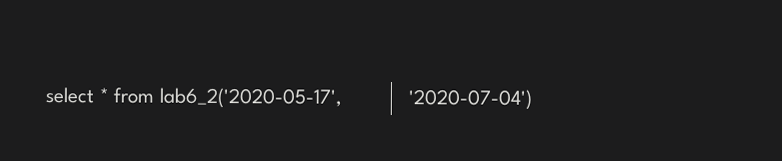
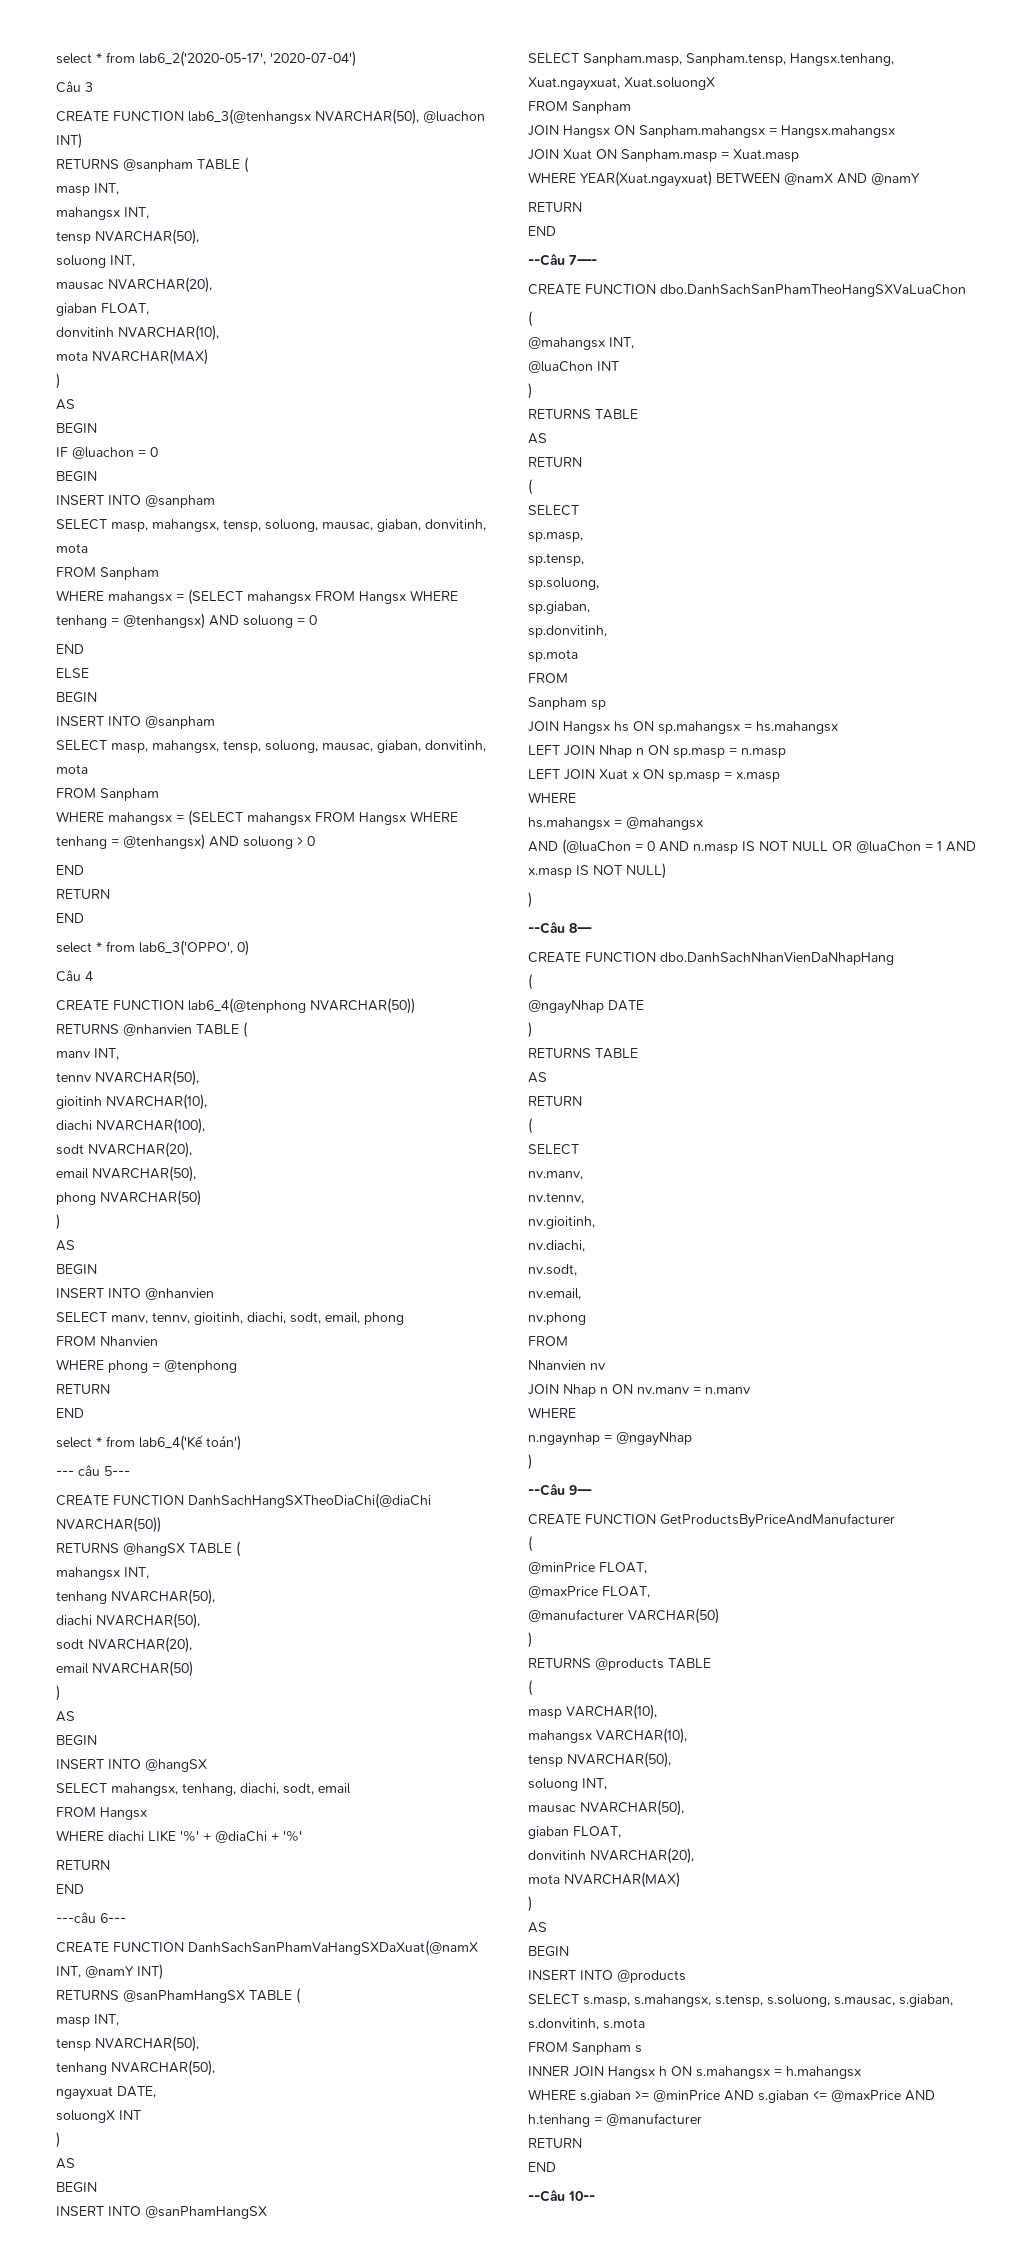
(532, 99) none -> [56,81,93,93] [56,109,485,125] [56,133,82,149] [56,157,249,173] [56,183,119,196] [56,207,149,220] [56,229,199,245] [56,255,135,268] [56,277,212,293] [56,303,149,316] [56,325,219,341] [56,349,208,365] [56,373,60,389] [56,399,75,410] [56,423,97,434] [56,447,158,459] [56,471,97,482] [56,495,215,508] [56,519,486,532] [56,543,88,553] [56,567,159,580] [56,589,458,605] [56,613,317,629] [56,644,84,654] [56,668,89,678] [56,692,97,703] [56,716,215,729] [56,740,486,753] [56,764,88,774] [56,788,159,801] [56,810,458,826] [56,834,315,850] [56,865,84,875] [56,889,110,899] [56,913,84,923] [56,940,249,956] [56,970,93,982] [56,998,415,1014] [56,1022,248,1038] [56,1048,119,1060] [56,1070,199,1086] [56,1094,207,1110] [56,1118,205,1134] [56,1142,192,1158] [56,1166,196,1182] [56,1190,201,1206] [56,1214,60,1230] [56,1240,75,1251] [56,1264,97,1275] [56,1288,214,1300] [56,1312,404,1325] [56,1336,158,1346] [56,1359,237,1373] [56,1384,110,1394] [56,1408,84,1418] [56,1435,241,1451] [56,1465,130,1476] [56,1493,431,1509] [56,1517,161,1533] [56,1541,241,1557] [56,1567,149,1580] [56,1589,215,1605] [56,1613,200,1629] [56,1637,192,1653] [56,1661,193,1677] [56,1685,60,1701] [56,1711,75,1722] [56,1735,97,1746] [56,1759,207,1772] [56,1783,351,1796] [56,1807,147,1820] [56,1830,302,1843] [56,1860,110,1870] [56,1884,84,1894] [56,1912,126,1923] [56,1940,478,1956] [56,1964,163,1980] [56,1988,301,2004] [56,2014,119,2027] [56,2036,199,2052] [56,2060,215,2076] [56,2086,156,2100] [56,2110,141,2123] [56,2132,60,2148] [56,2158,75,2169] [56,2182,97,2193] [56,2206,267,2219] [528,53,894,66] [528,77,715,91] [528,101,631,114] [528,125,895,138] [528,149,799,162] [528,171,920,187] [528,202,582,212] [528,226,556,236] [528,254,597,266] [528,284,966,297] [528,311,533,327] [528,337,634,350] [528,361,619,373] [528,383,532,399] [528,409,638,420] [528,433,547,444] [528,457,582,467] [528,479,533,495] [528,505,579,516] [528,532,583,542] [528,553,584,566] [528,577,599,590] [528,601,590,614] [528,625,607,638] [528,649,578,662] [528,673,568,683] [528,697,606,710] [528,721,838,734] [528,745,786,758] [528,769,780,782] [528,792,576,803] [528,817,703,830] [528,839,976,855] [528,863,666,879] [528,892,532,908] [528,922,592,934] [528,952,894,965] [528,974,533,990] [528,1000,644,1014] [528,1022,532,1038] [528,1048,638,1059] [528,1072,547,1083] [528,1096,582,1106] [528,1118,533,1134] [528,1144,579,1155] [528,1171,583,1180] [528,1192,584,1204] [528,1216,595,1229] [528,1240,585,1252] [528,1264,577,1276] [528,1288,581,1300] [528,1312,586,1325] [528,1336,568,1346] [528,1360,605,1370] [528,1384,750,1397] [528,1407,576,1418] [528,1432,692,1446] [528,1454,532,1470] [528,1484,592,1496] [528,1513,895,1528] [528,1536,533,1552] [528,1562,647,1574] [528,1586,650,1598] [528,1608,719,1624] [528,1632,532,1648] [528,1658,711,1671] [528,1680,533,1696] [528,1704,657,1720] [528,1728,687,1744] [528,1752,671,1768] [528,1778,607,1791] [528,1800,684,1816] [528,1826,621,1839] [528,1848,694,1864] [528,1872,680,1888] [528,1896,532,1912] [528,1922,547,1933] [528,1946,569,1957] [528,1970,686,1983] [528,1994,953,2007] [528,2018,645,2030] [528,2042,642,2055] [528,2066,861,2079] [528,2089,935,2103] [528,2113,702,2127] [528,2138,582,2148] [528,2162,556,2172] [528,2190,595,2202] // Câu 3 // CREATE FUNCTION lab6_3(@tenhangsx NVARCHAR(50), @luachon INT) // RETURNS @sanpham TABLE ( // masp INT, // mahangsx INT, // tensp NVARCHAR(50), // soluong INT, // mausac NVARCHAR(20), // giaban FLOAT, // donvitinh NVARCHAR(10), // mota NVARCHAR(MAX) // ) // AS // BEGIN // IF @luachon = 0 // BEGIN // INSERT INTO @sanpham // SELECT masp, mahangsx, tensp, soluong, mausac, giaban, donvitinh, mota // FROM Sanpham // WHERE mahangsx = (SELECT mahangsx FROM Hangsx WHERE tenhang = @tenhangsx) AND soluong = 0 // END // ELSE // BEGIN // INSERT INTO @sanpham // SELECT masp, mahangsx, tensp, soluong, mausac, giaban, donvitinh, mota // FROM Sanpham // WHERE mahangsx = (SELECT mahangsx FROM Hangsx WHERE tenhang = @tenhangsx) AND soluong > 0 // END // RETURN // END // select * from lab6_3('OPPO', 0) // Câu 4 // CREATE FUNCTION lab6_4(@tenphong NVARCHAR(50)) // RETURNS @nhanvien TABLE ( // manv INT, // tennv NVARCHAR(50), // gioitinh NVARCHAR(10), // diachi NVARCHAR(100), // sodt NVARCHAR(20), // email NVARCHAR(50), // phong NVARCHAR(50) // ) // AS // BEGIN // INSERT INTO @nhanvien // SELECT manv, tennv, gioitinh, diachi, sodt, email, phong // FROM Nhanvien // WHERE phong = @tenphong // RETURN // END // select * from lab6_4('Kế toán') // --- câu 5--- // CREATE FUNCTION DanhSachHangSXTheoDiaChi(@diaChi NVARCHAR(50)) // RETURNS @hangSX TABLE ( // mahangsx INT, // tenhang NVARCHAR(50), // diachi NVARCHAR(50), // sodt NVARCHAR(20), // email NVARCHAR(50) // ) // AS // BEGIN // INSERT INTO @hangSX // SELECT mahangsx, tenhang, diachi, sodt, email // FROM Hangsx // WHERE diachi LIKE '%' + @diaChi + '%' // RETURN // END // ---câu 6--- // CREATE FUNCTION DanhSachSanPhamVaHangSXDaXuat(@namX INT, @namY INT) // RETURNS @sanPhamHangSX TABLE ( // masp INT, // tensp NVARCHAR(50), // tenhang NVARCHAR(50), // ngayxuat DATE, // soluongX INT // ) // AS // BEGIN // INSERT INTO @sanPhamHangSX // SELECT Sanpham.masp, Sanpham.tensp, Hangsx.tenhang, Xuat.ngayxuat, Xuat.soluongX // FROM Sanpham // JOIN Hangsx ON Sanpham.mahangsx = Hangsx.mahangsx // JOIN Xuat ON Sanpham.masp = Xuat.masp // WHERE YEAR(Xuat.ngayxuat) BETWEEN @namX AND @namY // RETURN // END // --Câu 7—- // CREATE FUNCTION dbo.DanhSachSanPhamTheoHangSXVaLuaChon // ( // @mahangsx INT, // @luaChon INT // ) // RETURNS TABLE // AS // RETURN // ( // SELECT // sp.masp, // sp.tensp, // sp.soluong, // sp.giaban, // sp.donvitinh, // sp.mota // FROM // Sanpham sp // JOIN Hangsx hs ON sp.mahangsx = hs.mahangsx // LEFT JOIN Nhap n ON sp.masp = n.masp // LEFT JOIN Xuat x ON sp.masp = x.masp // WHERE // hs.mahangsx = @mahangsx // AND (@luaChon = 0 AND n.masp IS NOT NULL OR @luaChon = 1 AND x.masp IS NOT NULL) // ) // --Câu 8— // CREATE FUNCTION dbo.DanhSachNhanVienDaNhapHang // ( // @ngayNhap DATE // ) // RETURNS TABLE // AS // RETURN // ( // SELECT // nv.manv, // nv.tennv, // nv.gioitinh, // nv.diachi, // nv.sodt, // nv.email, // nv.phong // FROM // Nhanvien nv // JOIN Nhap n ON nv.manv = n.manv // WHERE // n.ngaynhap = @ngayNhap // ) // --Câu 9— // CREATE FUNCTION GetProductsByPriceAndManufacturer // ( // @minPrice FLOAT, // @maxPrice FLOAT, // @manufacturer VARCHAR(50) // ) // RETURNS @products TABLE // ( // masp VARCHAR(10), // mahangsx VARCHAR(10), // tensp NVARCHAR(50), // soluong INT, // mausac NVARCHAR(50), // giaban FLOAT, // donvitinh NVARCHAR(20), // mota NVARCHAR(MAX) // ) // AS // BEGIN // INSERT INTO @products // SELECT s.masp, s.mahangsx, s.tensp, s.soluong, s.mausac, s.giaban, s.donvitinh, s.mota // FROM Sanpham s // INNER JOIN Hangsx h ON s.mahangsx = h.mahangsx // WHERE s.giaban >= @minPrice AND s.giaban <= @maxPrice AND h.tenhang = @manufacturer // RETURN // END // --Câu 10--

